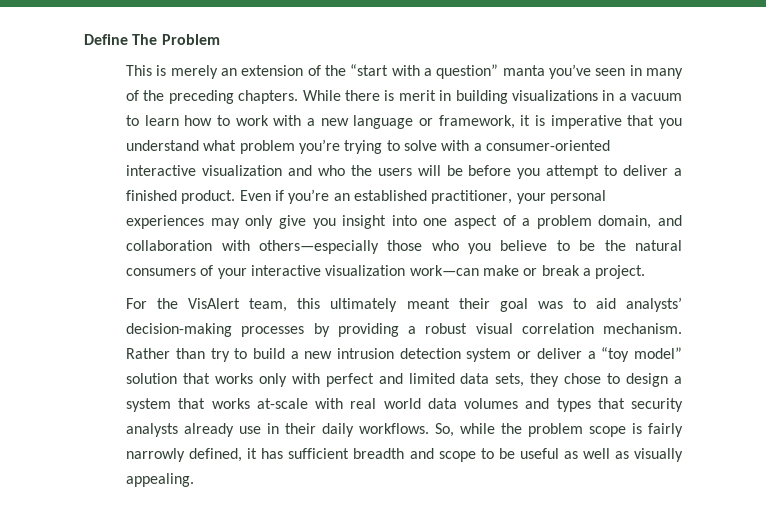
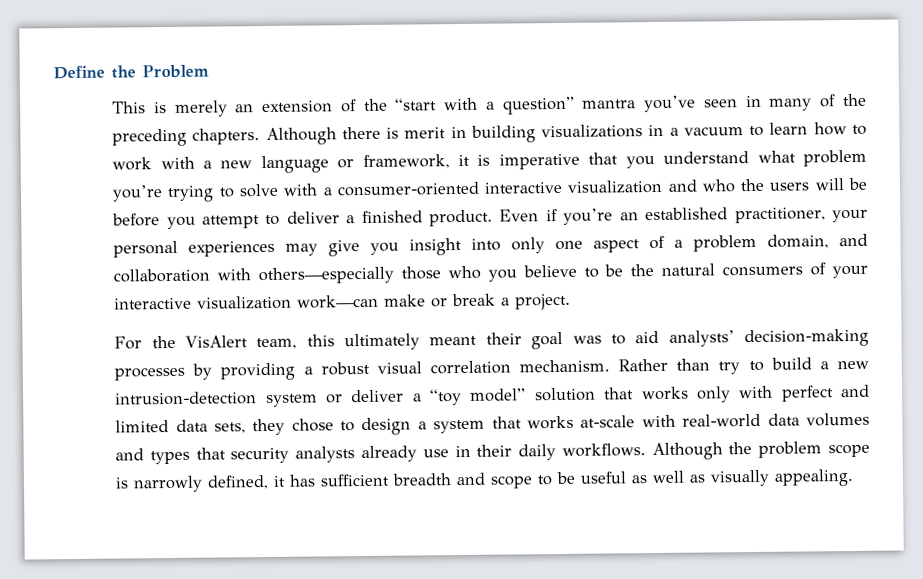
[132,34,158,45] The -> [111,65,136,79] the
[502,65,545,76] manta -> [582,99,637,109] mantra
[302,90,341,101] While -> [265,127,337,146] Although
[245,215,274,229] only -> (319, 249) none
(417, 220) none -> [511,237,546,254] only
[337,348,461,359] intrusion detection -> [115,391,258,406] intrusion-detection
[350,398,421,409] real world -> [682,413,762,428] real-world
[435,423,496,437] So, while -> [651,442,723,461] Although
[648,423,684,437] fairly -> (130, 483) none

